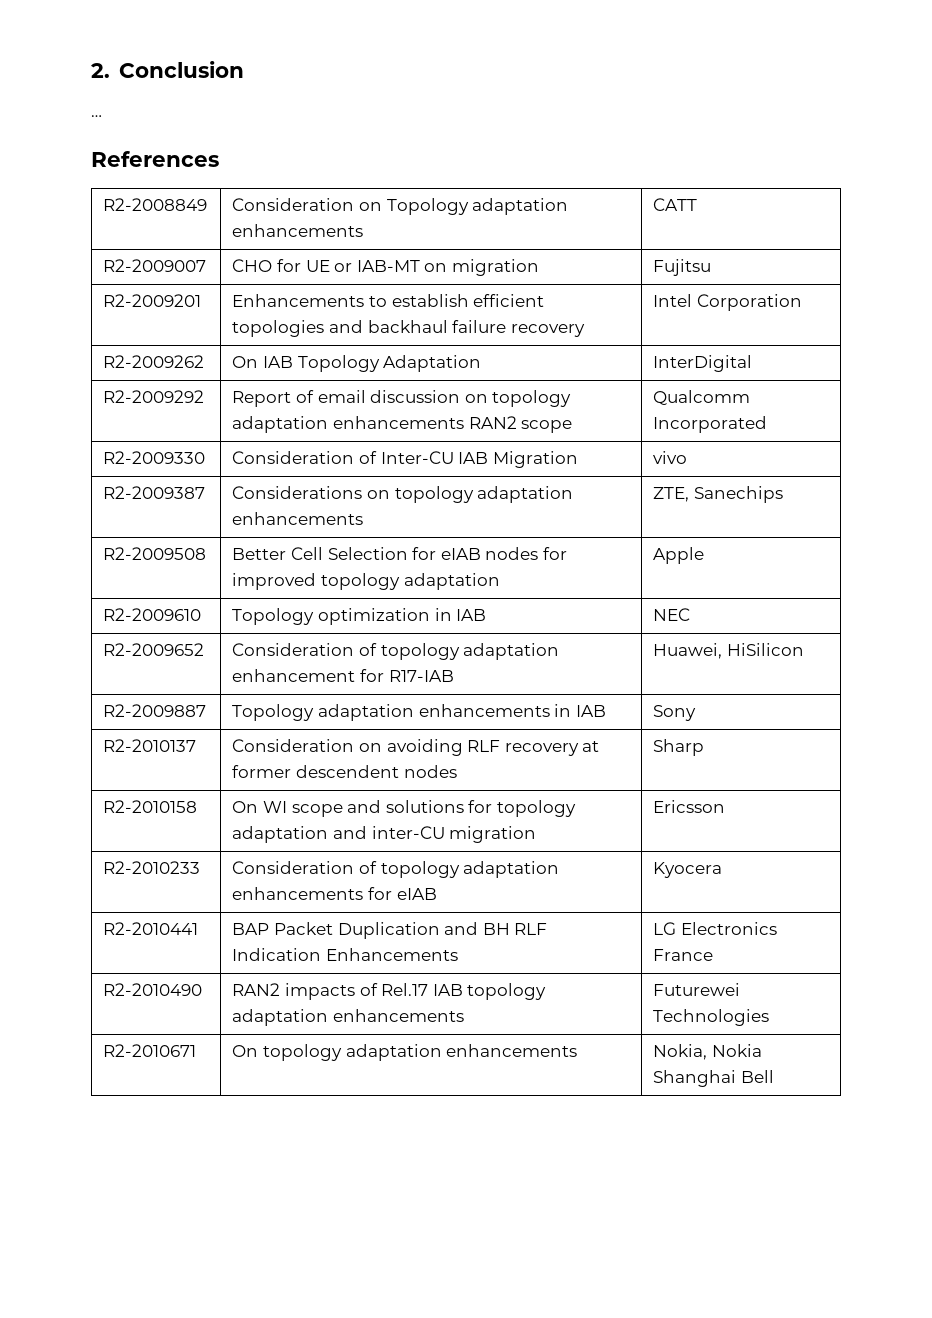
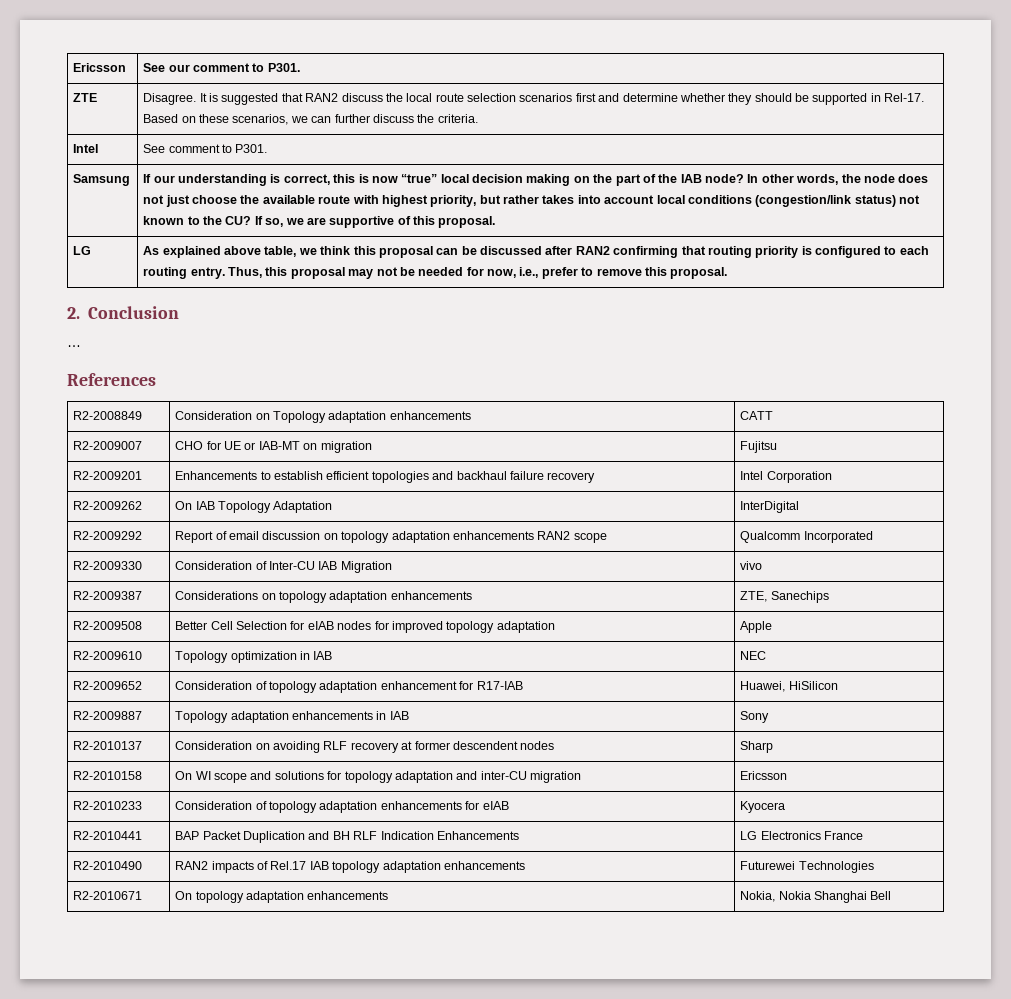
(91, 70) none -> [73,63,127,72] [143,63,300,72] [73,93,98,102] [143,93,925,105] [143,114,478,125] [73,144,99,153] [143,144,268,153] [73,174,131,186] [143,174,929,186] [143,195,921,207] [143,216,496,228] [73,246,92,255] [143,246,929,258] [143,267,728,279] Ericsson | See our comment to P301. // ZTE | Disagree. It is suggested that RAN2 discuss the local route selection scenarios first and determine whether they should be supported in Rel-17. Based on these scenarios, we can further discuss the criteria. // Intel | See comment to P301. // Samsung | If our understanding is correct, this is now “true” local decision making on the part of the IAB node? In other words, the node does not just choose the available route with highest priority, but rather takes into account local conditions (congestion/link status) not known to the CU? If so, we are supportive of this proposal. // LG | As explained above table, we think this proposal can be discussed after RAN2 confirming that routing priority is configured to each routing entry. Thus, this proposal may not be needed for now, i.e., prefer to remove this proposal. //

